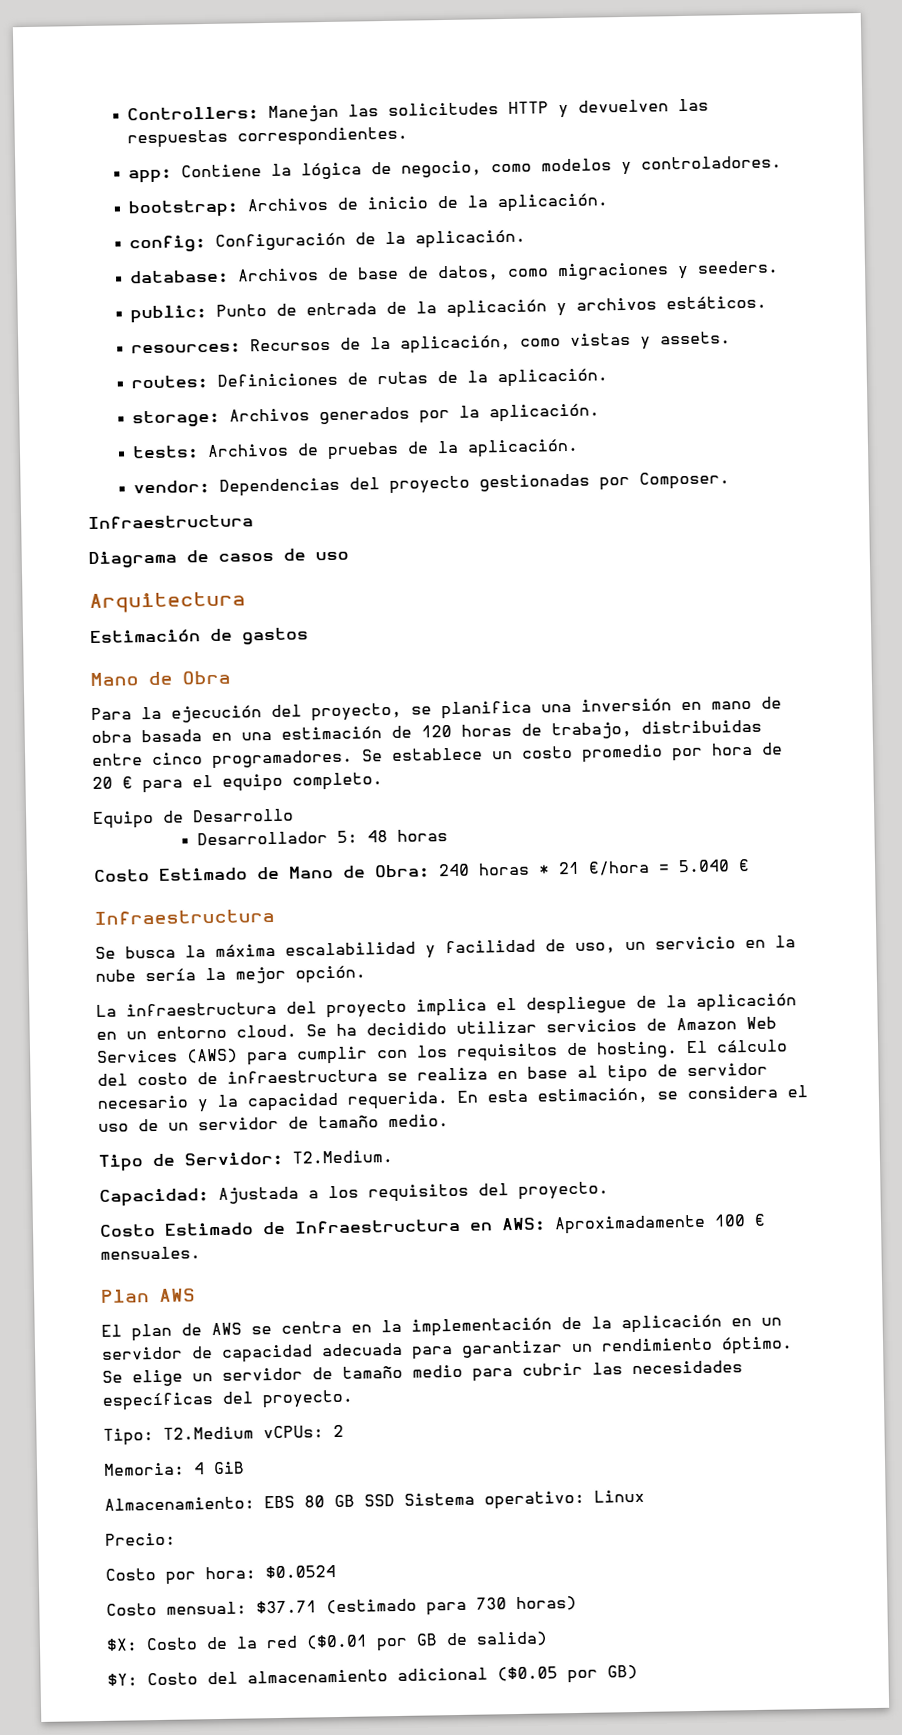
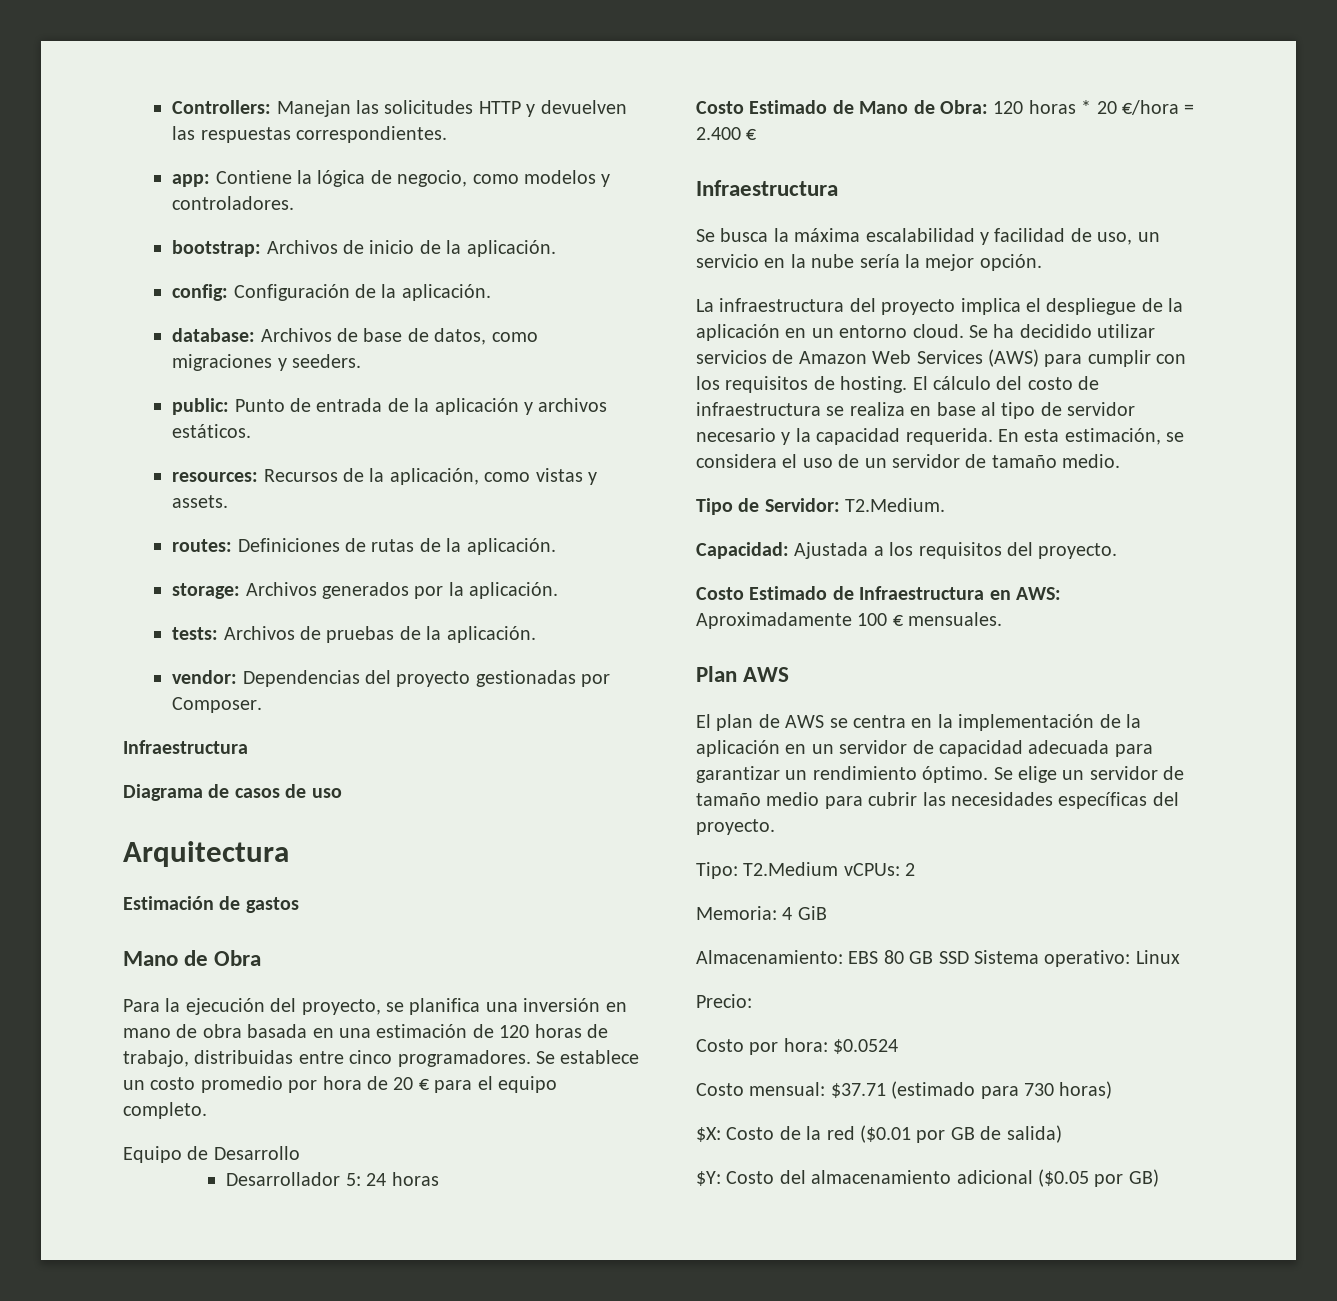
[366,830,388,843] 48 -> [366,1173,387,1186] 24
[438,863,470,877] 240 -> [993,101,1024,114] 120
[558,861,580,875] 21 -> [1096,101,1117,114] 20
[678,859,730,873] 5.040 -> [696,127,741,140] 2.400

